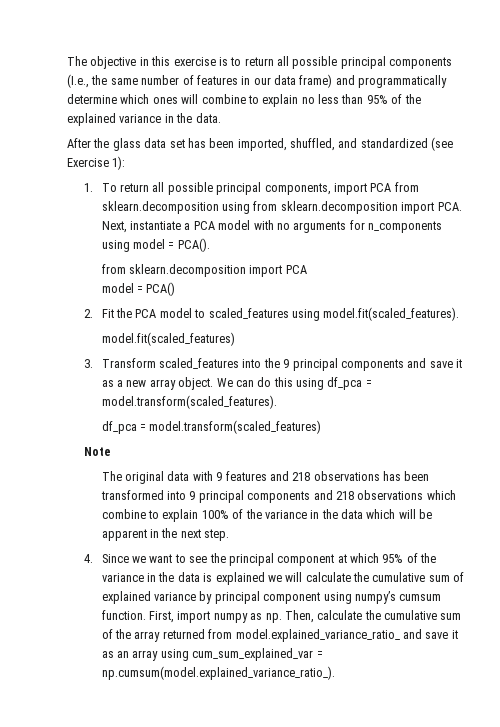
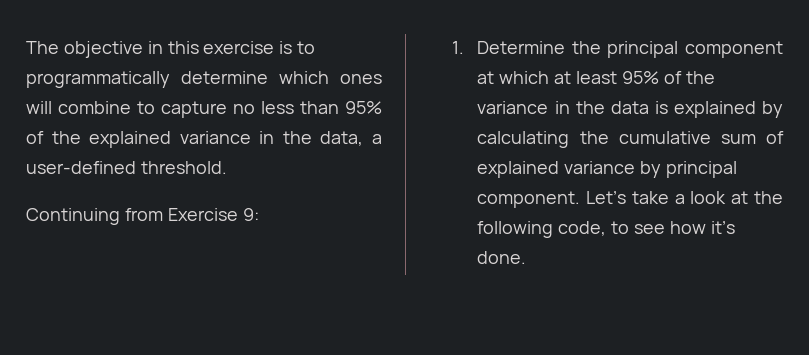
[244,56,453,69] [67,74,355,88] return all possible principal components (I.e., the same number of features in our data frame) and -> (316, 47) none
[262,94,299,107] explain -> [161,101,227,118] capture
[195,113,221,123] [67,137,454,151] [67,156,126,170] [84,182,419,195] [101,201,462,214] [101,220,443,233] [101,238,210,252] [101,264,307,277] [101,282,176,296] [84,307,460,321] [101,332,235,346] [84,358,463,371] [101,377,372,390] [101,395,277,409] [101,420,322,434] [84,447,112,456] [101,471,430,484] [100,490,456,503] [101,509,433,522] [101,528,230,541] [84,554,208,563] data. // After the glass data set has been imported, shuffled, and standardized (see Exercise 1): // 1. To return all possible principal components, import PCA from sklearn.decomposition using from sklearn.decomposition import PCA. Next, instantiate a PCA model with no arguments for n_components using model = PCA(). // from sklearn.decomposition import PCA // model = PCA() // 2. Fit the PCA model to scaled_features using model.fit(scaled_features). // model.fit(scaled_features) // 3. Transform scaled_features into the 9 principal components and save it as a new array object. We can do this using df_pca = model.transform(scaled_features). // df_pca = model.transform(scaled_features) // Note // The original data with 9 features and 218 observations has been transformed into 9 principal components and 218 observations which combine to explain 100% of the variance in the data which will be apparent in the next step. // 4. Since we want to see -> [320,131,382,146] [26,161,227,174] [26,208,259,225] [452,41,566,54] data, a user-defined threshold. // Continuing from Exercise 9: // 1. Determine
(380, 558) none -> [554,71,618,84] at least
[267,572,351,582] we will calculate -> [762,101,783,118] [477,131,570,148] by calculating
[263,591,442,604] [101,610,462,623] [101,629,458,642] [101,648,323,661] [101,666,335,680] component using numpy’s cumsum function. First, import numpy as np. Then, calculate the cumulative sum of the array returned from model.explained_variance_ratio_ and save it as an array using cum_sum_explained_var = np.cumsum(model.explained_variance_ratio_). -> [477,191,783,208] [477,221,735,238] [477,251,527,264] component. Let’s take a look at the following code, to see how it’s done.

